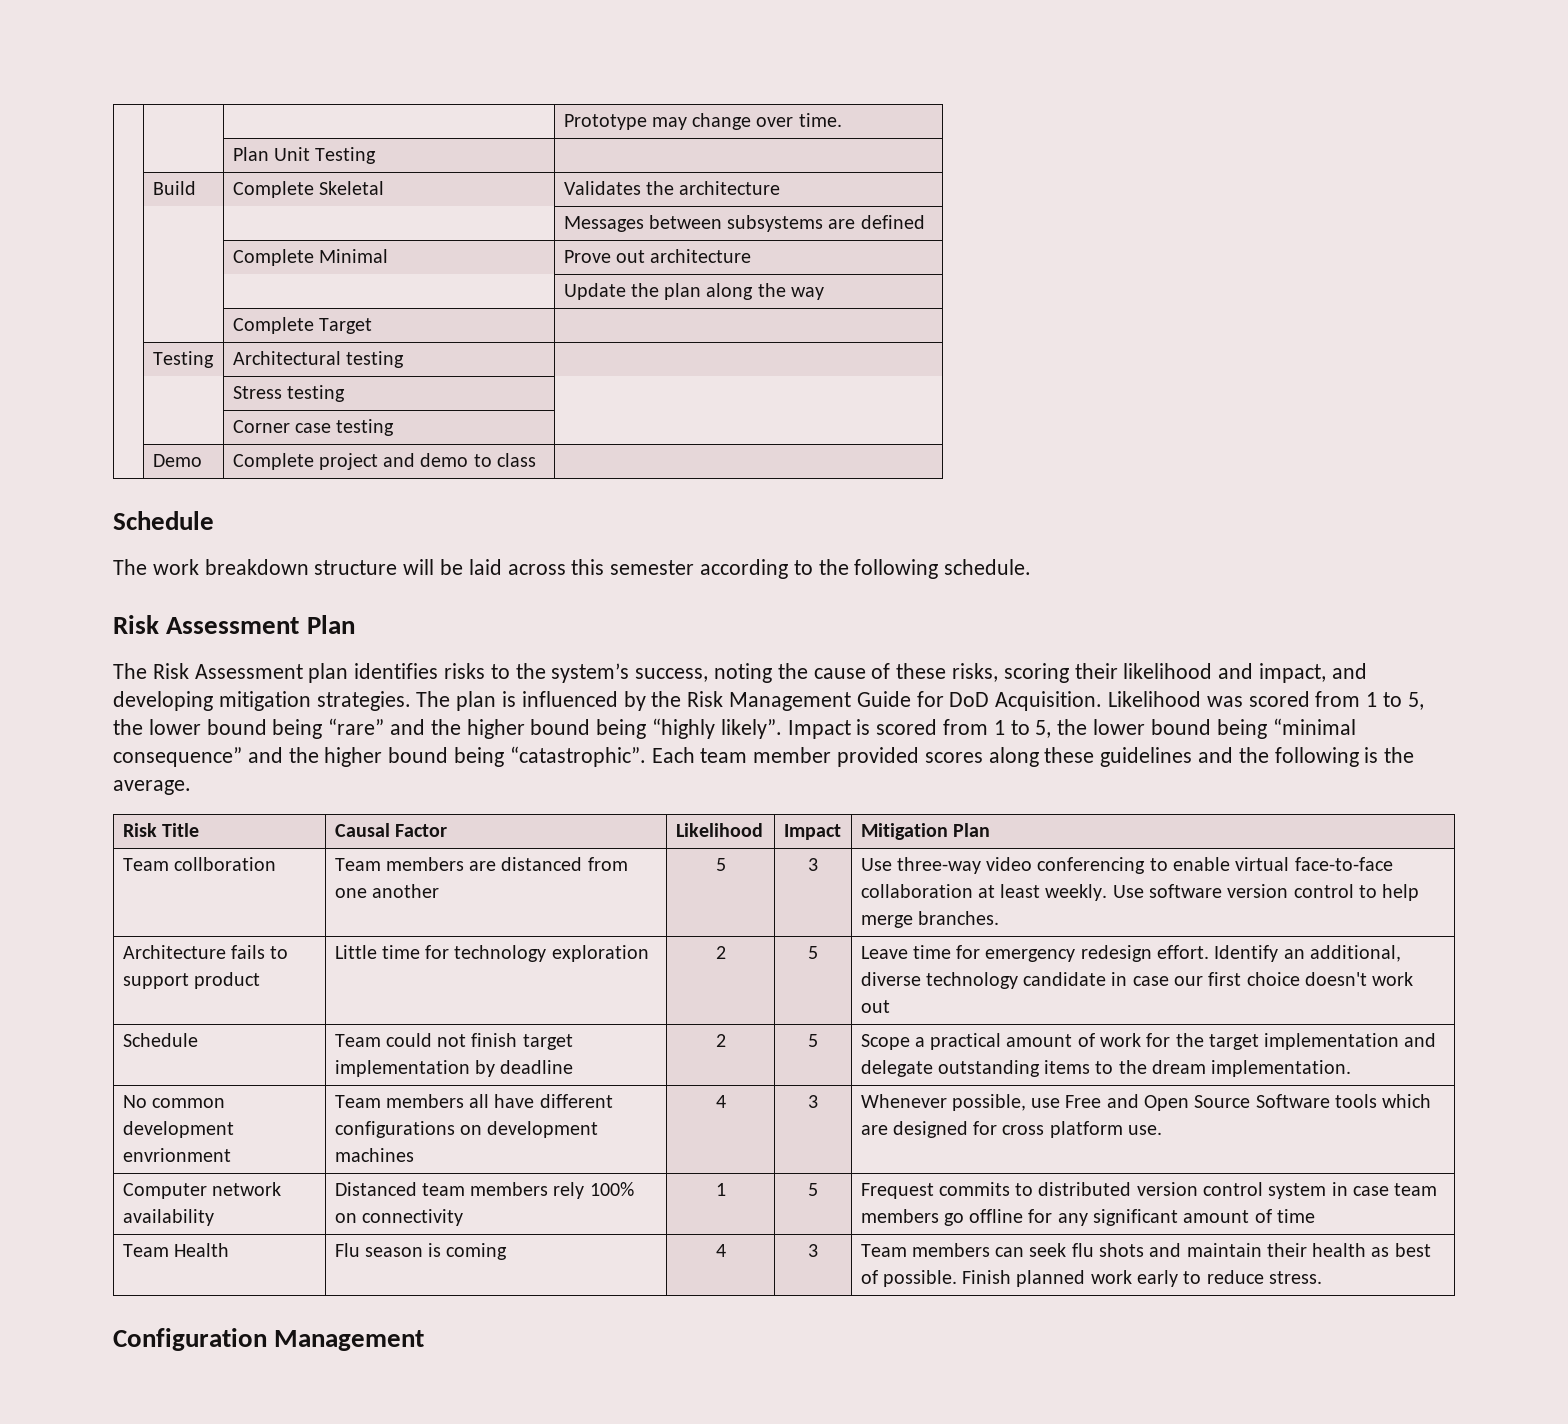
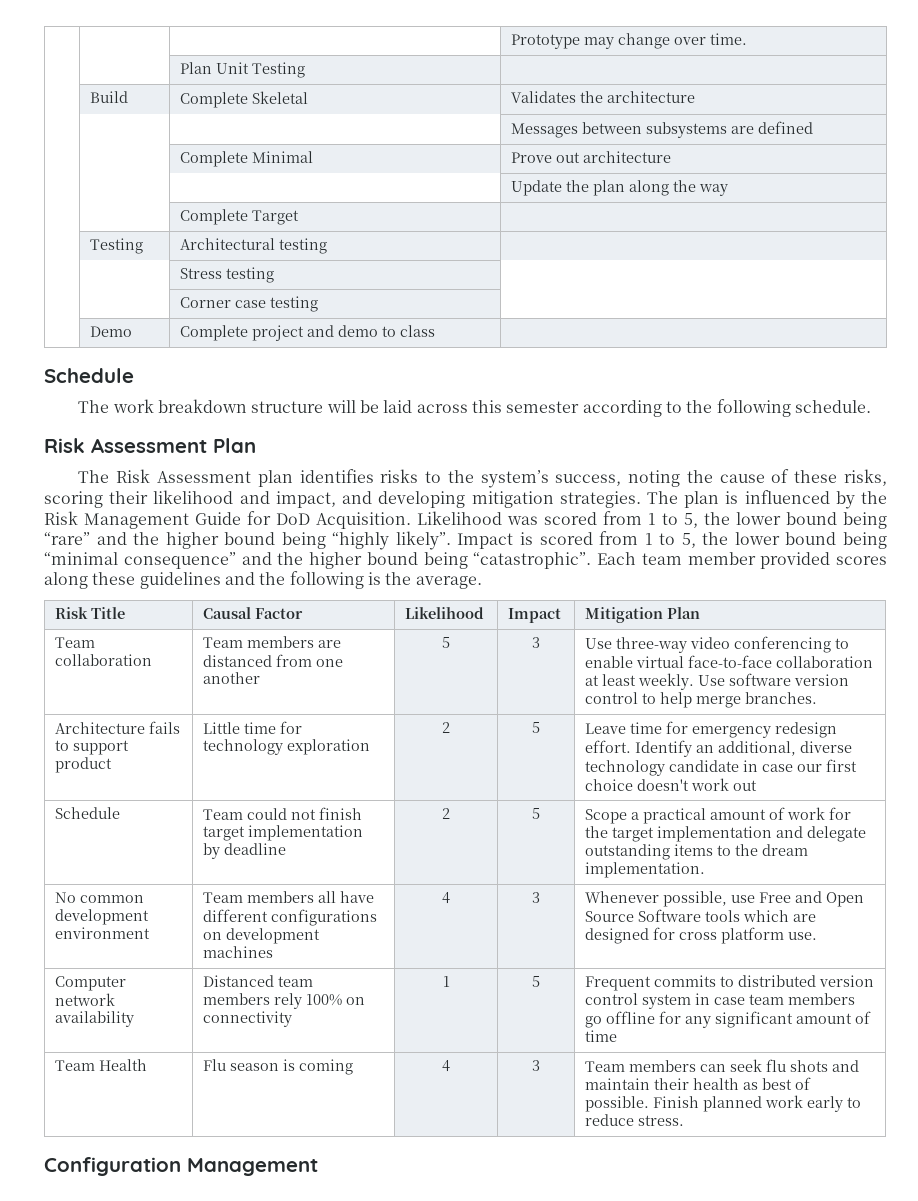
[173,857,276,871] collboration -> [55,654,153,666] collaboration
[122,1148,231,1162] envrionment -> [55,927,151,939] environment
[860,1183,934,1199] Frequest -> [585,976,652,991] Frequent

